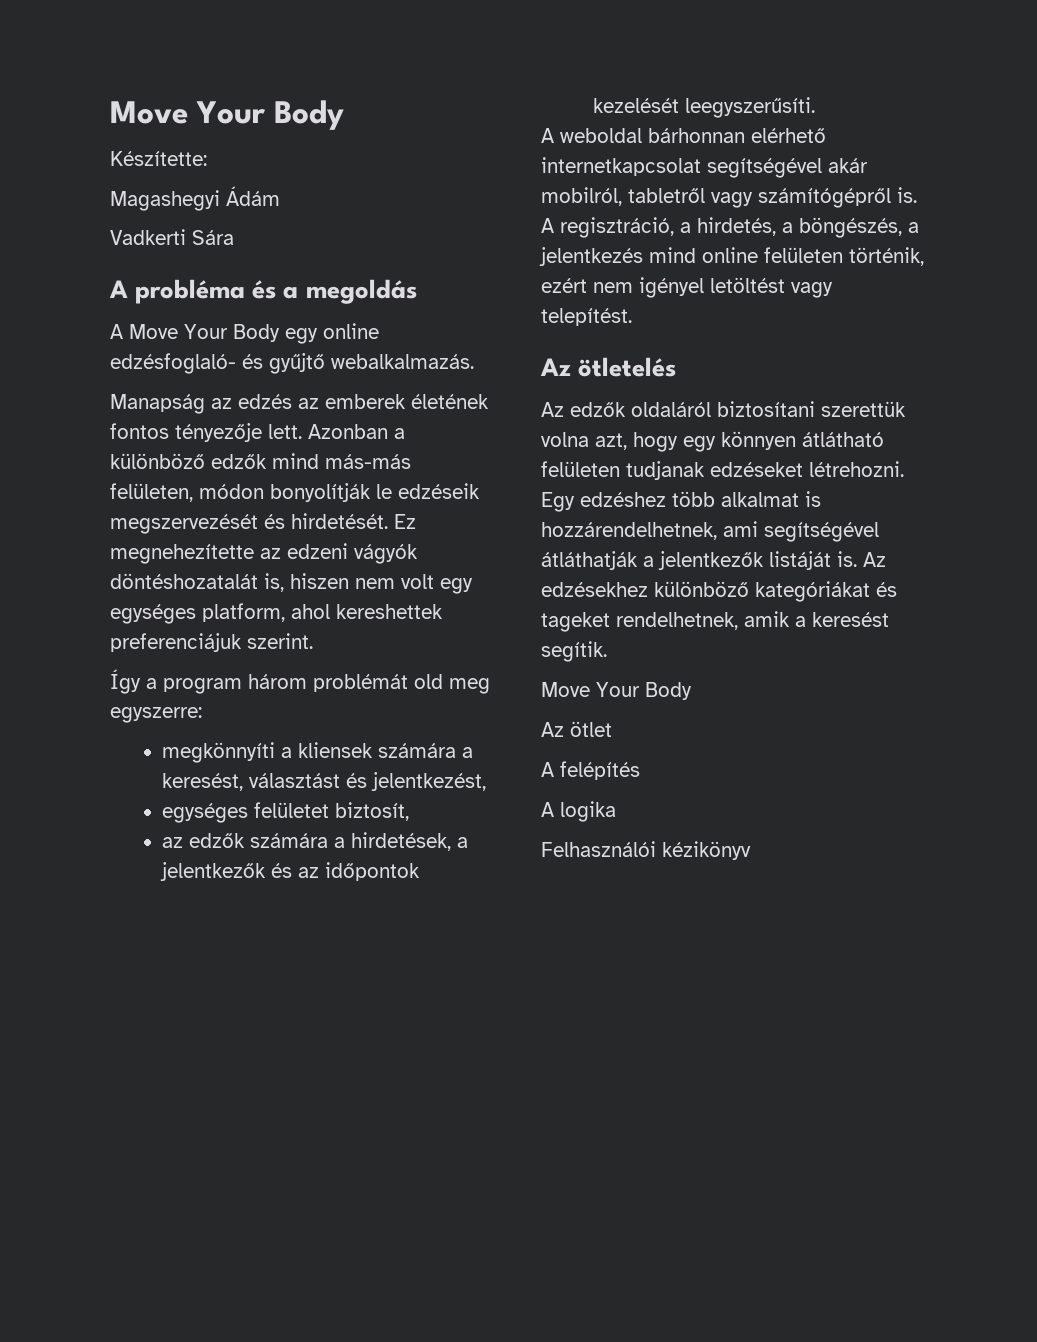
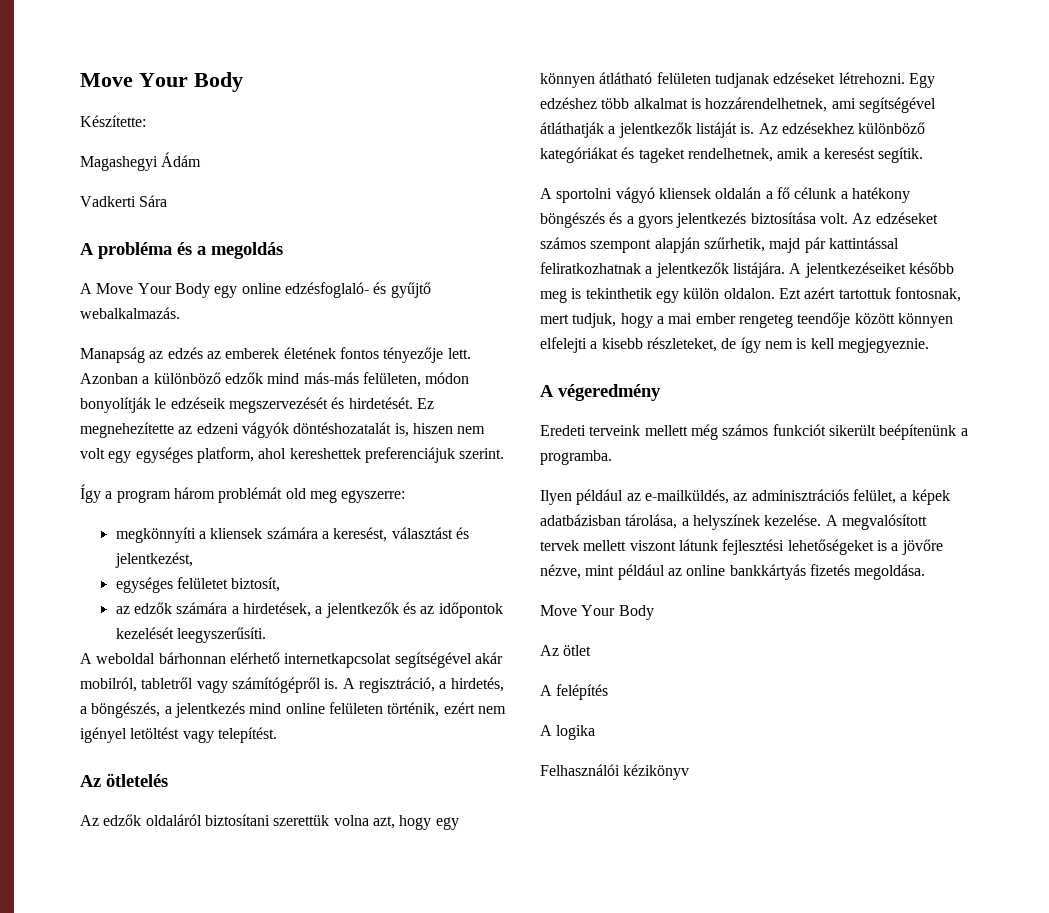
(607, 651) none -> [540,187,910,203] [540,212,938,228] [540,237,899,253] [540,262,954,278] [540,287,961,303] [540,312,953,328] [540,337,929,353] [540,384,661,401] [540,424,968,440] [540,450,612,465] [540,489,950,505] [540,514,927,530] [540,539,943,555] [540,564,926,580] // A sportolni vágyó kliensek oldalán a fő célunk a hatékony böngészés és a gyors jelentkezés biztosítása volt. Az edzéseket számos szempont alapján szűrhetik, majd pár kattintással feliratkozhatnak a jelentkezők listájára. A jelentkezéseiket később meg is tekinthetik egy külön oldalon. Ezt azért tartottuk fontosnak, mert tudjuk, hogy a mai ember rengeteg teendője között könnyen elfelejti a kisebb részleteket, de így nem is kell megjegyeznie. // A végeredmény // Eredeti terveink mellett még számos funkciót sikerült beépítenünk a programba. // Ilyen például az e-mailküldés, az adminisztrációs felület, a képek adatbázisban tárolása, a helyszínek kezelése. A megvalósított tervek mellett viszont látunk fejlesztési lehetőségeket is a jövőre nézve, mint például az online bankkártyás fizetés megoldása.

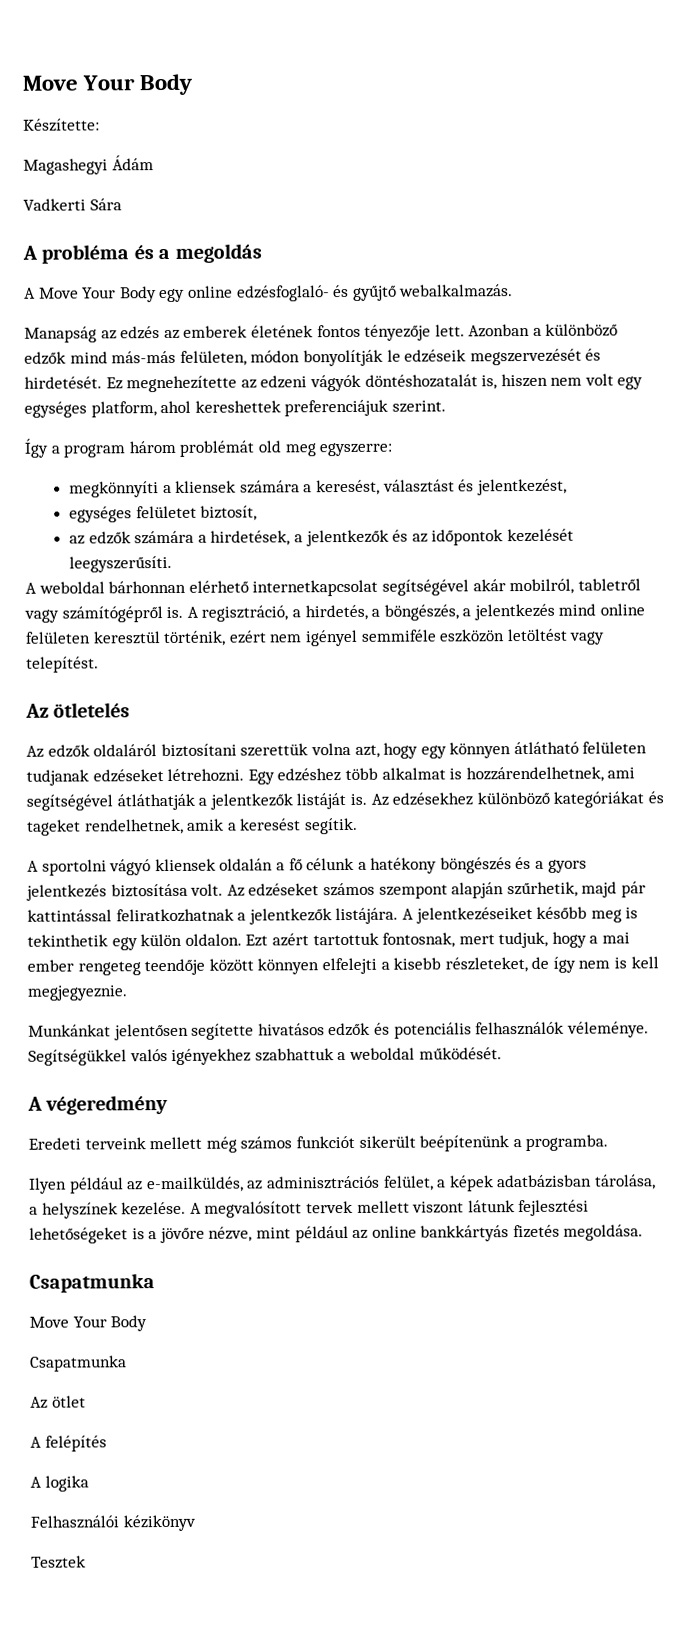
(383, 708) none -> [92,631,161,645] keresztül
(127, 735) none -> [360,629,506,643] semmiféle eszközön
(929, 345) none -> [28,1021,649,1041] [28,1047,502,1066] // Munkánkat jelentősen segítette hivatásos edzők és potenciális felhasználók véleménye. Segítségükkel valós igényekhez szabhattuk a weboldal működését.
[540,605,654,620] // Move Your Body -> [29,1273,155,1293] [29,1315,148,1332] [29,1355,127,1372] // Csapatmunka // Move Your Body // Csapatmunka
(690, 772) none -> [31,1555,86,1569] // Tesztek

